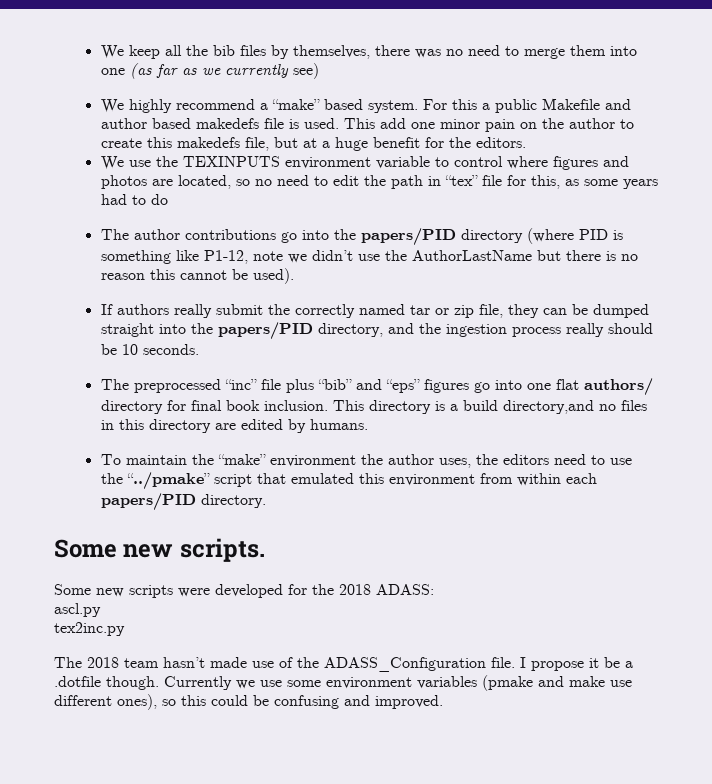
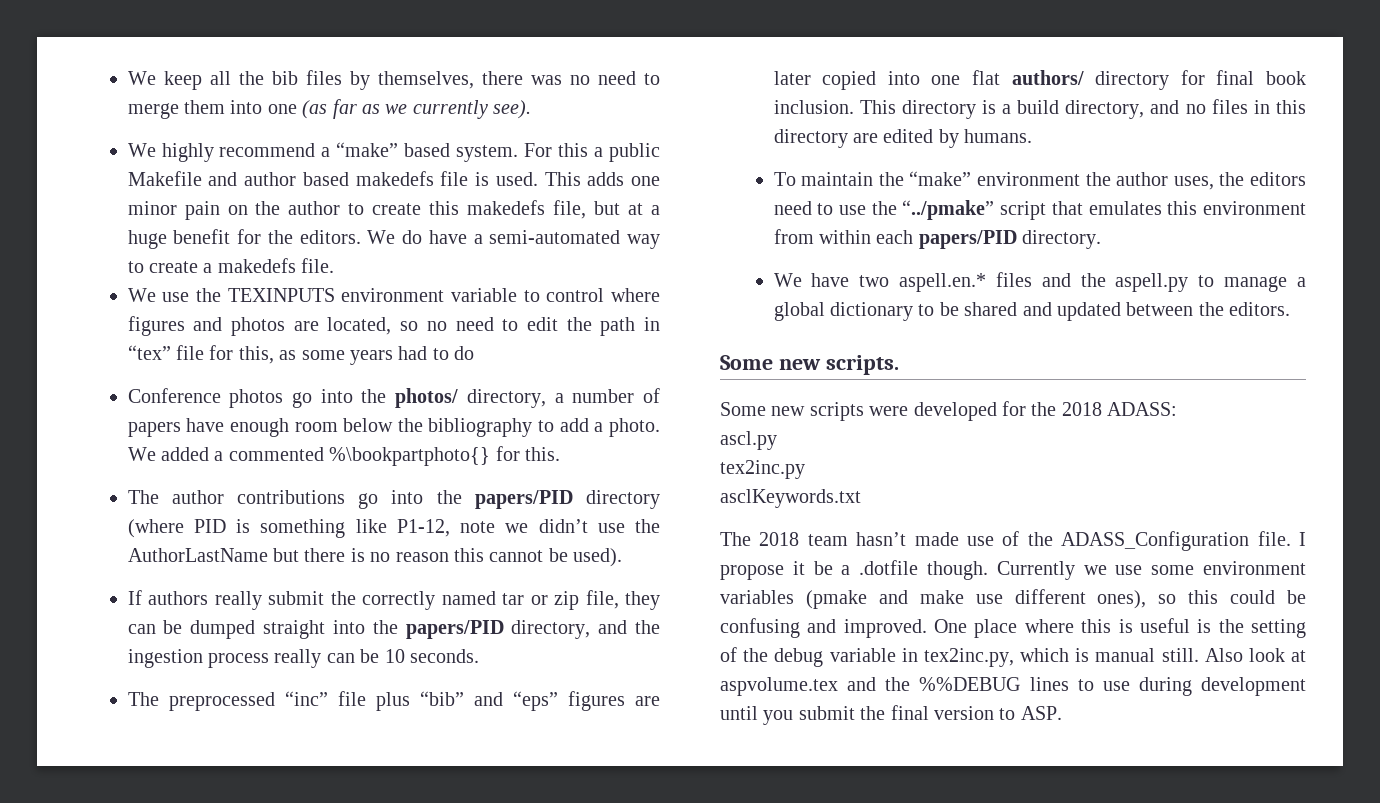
[292,63,319,79] see) -> [493,100,532,119] see).
[379,118,406,129] add -> [587,172,625,186] adds
(526, 142) none -> [367,230,660,249] [127,258,335,273] We do have a semi-automated way to create a makedefs file.
(168, 199) none -> [127,388,661,408] [127,418,660,437] [127,446,560,466] // Conference photos go into the photos/ directory, a number of papers have enough room below the bibliography to add a photo. We added a commented %\bookpartphoto{} for this.
[607,323,653,334] should -> [326,653,355,663] can
[473,382,490,393] go -> [635,696,660,706] [773,71,877,90] are later copied
[502,400,594,414] directory,and -> [1065,100,1180,119] directory, and
[290,473,354,484] emulated -> [1088,201,1162,215] emulates
(266, 501) none -> [773,272,1306,292] [773,302,1291,321] // We have two aspell.en.* files and the aspell.py to manage a global dictionary to be shared and updated between the editors.
(125, 629) none -> [720,489,861,508] // asclKeywords.txt
(443, 702) none -> [934,618,1306,638] [720,647,1306,667] [720,677,1306,696] [720,705,1062,725] One place where this is useful is the setting of the debug variable in tex2inc.py, which is manual still. Also look at aspvolume.tex and the %%DEBUG lines to use during development until you submit the final version to ASP.

